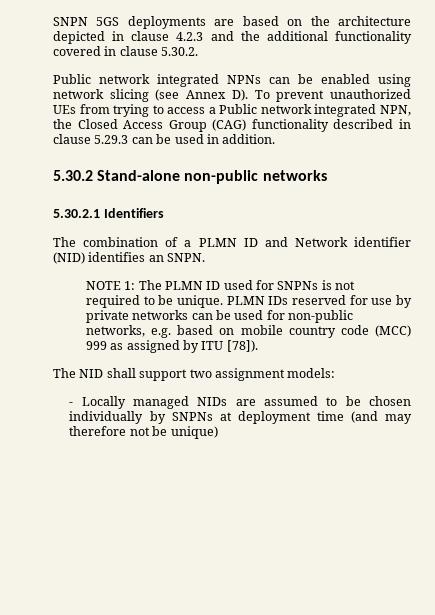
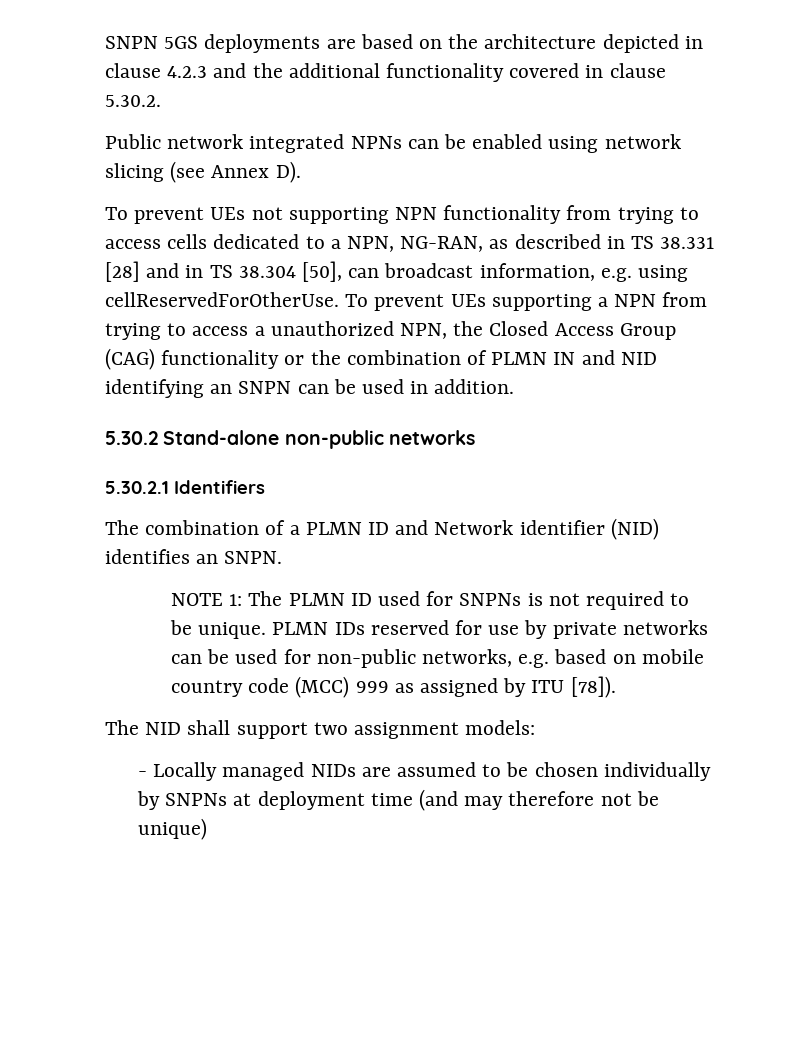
[254,89,412,102] [53,105,76,114] To prevent unauthorized UEs -> [105,205,699,224] [105,234,715,252] [105,261,689,282] [105,292,657,311] // To prevent UEs not supporting NPN functionality from trying to access cells dedicated to a NPN, NG-RAN, as described in TS 38.331 [28] and in TS 38.304 [50], can broadcast information, e.g. using cellReservedForOtherUse. To prevent UEs supporting a NPN
[219,104,377,117] Public network integrated -> [270,321,394,336] unauthorized
[333,119,411,129] [53,134,129,144] described in clause 5.29.3 -> [284,350,657,365] [105,379,292,398] or the combination of PLMN IN and NID identifying an SNPN

